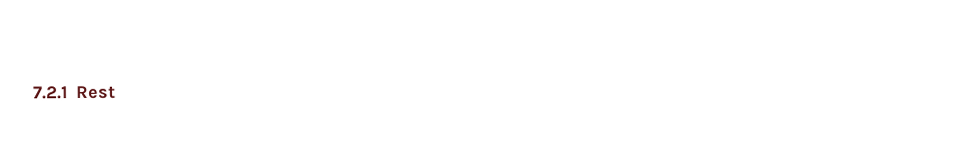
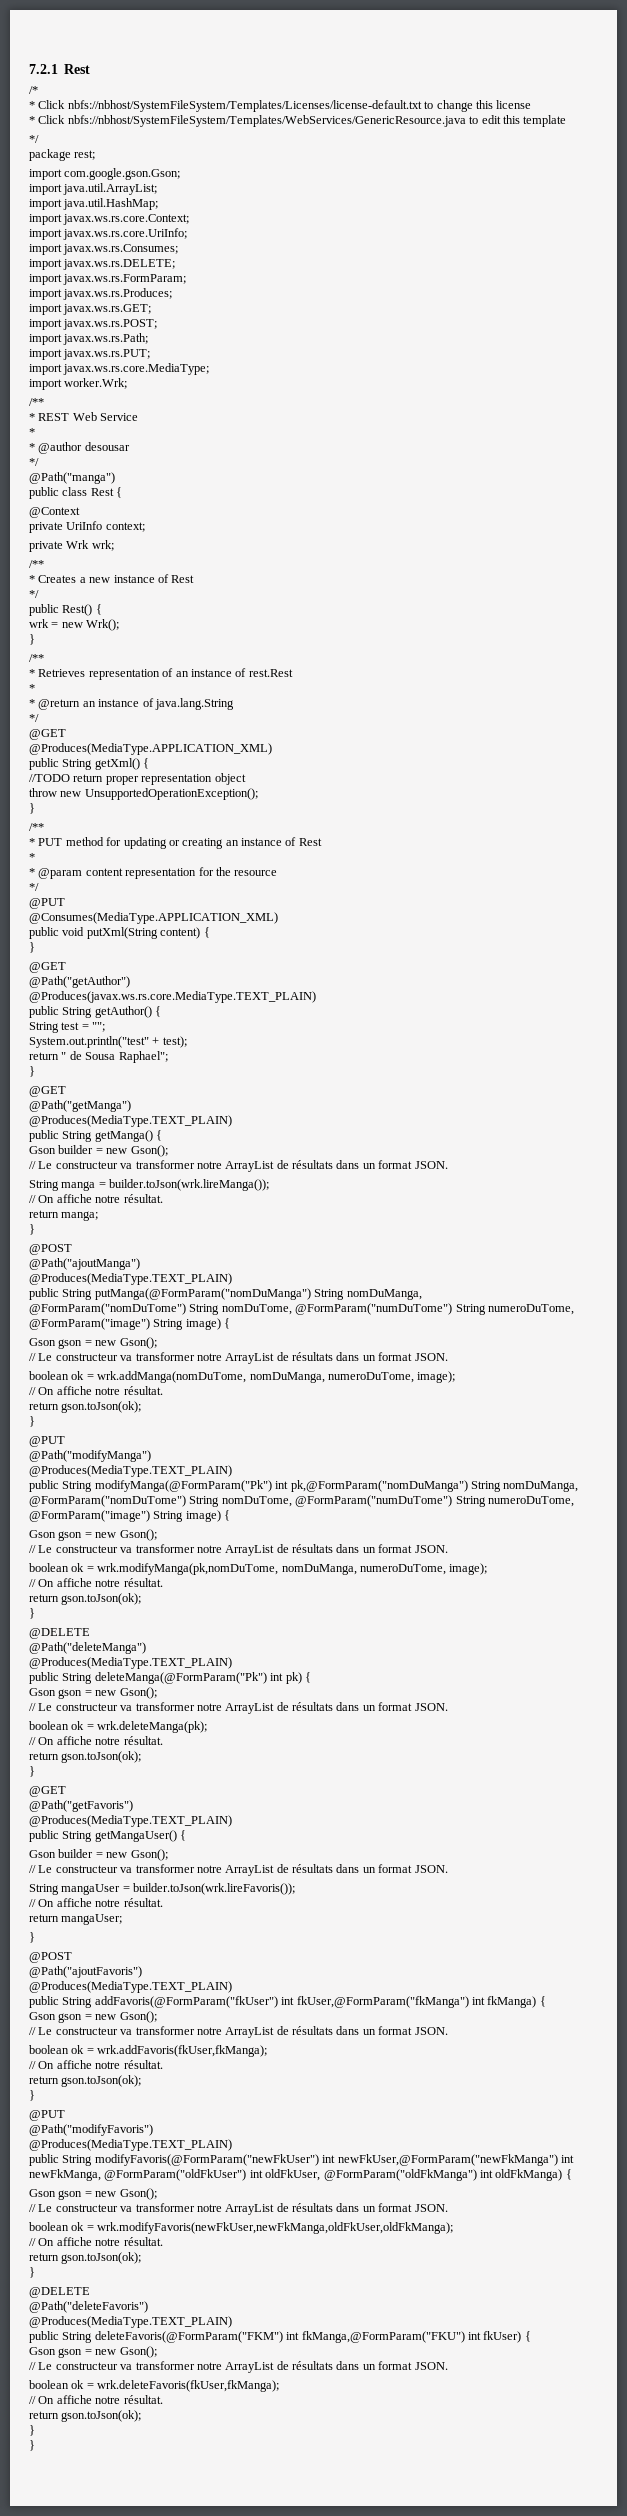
(117, 92) none -> [29,86,38,94] [29,100,532,112] [29,115,567,127] [29,135,39,143] [29,149,96,161] [29,168,181,180] [29,183,158,195] [29,198,159,210] [29,214,190,225] [29,228,188,240] [29,244,179,255] [29,259,176,270] [29,274,187,285] [29,288,173,300] [29,304,152,315] [29,319,158,330] [29,333,149,345] [29,349,151,360] [29,363,210,375] [29,378,128,390] [29,398,44,406] [29,412,139,421] [29,428,35,436] [29,442,130,454] [29,458,39,466] [29,472,115,484] [29,487,123,499] [29,507,80,518] [29,521,145,533] [29,540,114,552] [29,560,44,568] [29,574,195,583] [29,590,39,598] [29,604,102,616] [29,619,120,631] [29,634,35,645] [29,654,44,662] [29,668,293,680] [29,684,35,692] [29,698,234,710] [29,714,39,722] [29,729,66,740] [29,743,272,755] [29,758,150,770] [29,773,246,785] [29,788,258,800] [29,803,35,814] [29,823,44,831] [29,837,322,849] [29,853,35,861] [29,867,278,879] [29,883,39,891] [29,898,65,909] [29,912,278,924] [29,927,210,939] [29,942,35,953] [29,962,66,973] [29,976,130,988] [29,991,316,1003] [29,1006,162,1018] [29,1022,106,1033] [29,1036,187,1048] [29,1051,168,1063] [29,1066,35,1077] [29,1086,66,1097] [29,1100,131,1112] [29,1115,232,1127] [29,1130,163,1142] [29,1145,168,1157] [29,1160,448,1172] [29,1179,270,1191] [29,1194,163,1203] [29,1210,99,1221] [29,1224,35,1235] [29,1244,72,1255] [29,1258,140,1270] [29,1273,232,1285] [29,1288,422,1300] [29,1303,574,1315] [29,1318,231,1330] [29,1337,157,1349] [29,1352,448,1364] [29,1371,456,1383] [29,1386,163,1395] [29,1401,142,1413] [29,1416,35,1427] [29,1436,65,1447] [29,1450,151,1462] [29,1465,232,1477] [29,1480,579,1492] [29,1495,574,1507] [29,1510,231,1522] [29,1529,157,1541] [29,1544,448,1556] [29,1563,488,1575] [29,1578,163,1587] [29,1593,142,1605] [29,1608,35,1619] [29,1628,90,1639] [29,1642,146,1654] [29,1657,232,1669] [29,1672,311,1684] [29,1687,157,1699] [29,1702,448,1714] [29,1721,208,1733] [29,1736,163,1745] [29,1751,142,1763] [29,1766,35,1777] [29,1786,66,1797] [29,1800,133,1812] [29,1815,232,1827] [29,1830,187,1842] [29,1849,168,1861] [29,1864,448,1876] [29,1883,296,1895] [29,1898,163,1907] [29,1914,123,1925] [29,1932,35,1943] [29,1952,72,1963] [29,1966,142,1978] [29,1981,232,1993] [29,1996,546,2008] [29,2011,157,2023] [29,2026,448,2038] [29,2045,268,2057] [29,2060,163,2069] [29,2075,142,2087] [29,2090,35,2101] [29,2110,65,2121] [29,2124,153,2136] [29,2139,232,2151] [29,2154,574,2166] [29,2169,572,2181] [29,2188,157,2200] [29,2203,448,2215] [29,2222,454,2234] [29,2237,163,2246] [29,2252,142,2264] [29,2267,35,2278] [29,2287,90,2298] [29,2301,148,2313] [29,2316,232,2328] [29,2331,531,2343] [29,2346,157,2358] [29,2361,448,2373] [29,2380,280,2392] [29,2395,163,2404] [29,2410,142,2422] [29,2425,35,2436] [29,2440,35,2451] // /* // * Click nbfs://nbhost/SystemFileSystem/Templates/Licenses/license-default.txt to change this license // * Click nbfs://nbhost/SystemFileSystem/Templates/WebServices/GenericResource.java to edit this template // */ // package rest; // import com.google.gson.Gson; // import java.util.ArrayList; // import java.util.HashMap; // import javax.ws.rs.core.Context; // import javax.ws.rs.core.UriInfo; // import javax.ws.rs.Consumes; // import javax.ws.rs.DELETE; // import javax.ws.rs.FormParam; // import javax.ws.rs.Produces; // import javax.ws.rs.GET; // import javax.ws.rs.POST; // import javax.ws.rs.Path; // import javax.ws.rs.PUT; // import javax.ws.rs.core.MediaType; // import worker.Wrk; // /** // * REST Web Service // * // * @author desousar // */ // @Path("manga") // public class Rest { // @Context // private UriInfo context; // private Wrk wrk; // /** // * Creates a new instance of Rest // */ // public Rest() { // wrk = new Wrk(); // } // /** // * Retrieves representation of an instance of rest.Rest // * // * @return an instance of java.lang.String // */ // @GET // @Produces(MediaType.APPLICATION_XML) // public String getXml() { // //TODO return proper representation object // throw new UnsupportedOperationException(); // } // /** // * PUT method for updating or creating an instance of Rest // * // * @param content representation for the resource // */ // @PUT // @Consumes(MediaType.APPLICATION_XML) // public void putXml(String content) { // } // @GET // @Path("getAuthor") // @Produces(javax.ws.rs.core.MediaType.TEXT_PLAIN) // public String getAuthor() { // String test = ""; // System.out.println("test" + test); // return " de Sousa Raphael"; // } // @GET // @Path("getManga") // @Produces(MediaType.TEXT_PLAIN) // public String getManga() { // Gson builder = new Gson(); // // Le constructeur va transformer notre ArrayList de résultats dans un format JSON. // String manga = builder.toJson(wrk.lireManga()); // // On affiche notre résultat. // return manga; // } // @POST // @Path("ajoutManga") // @Produces(MediaType.TEXT_PLAIN) // public String putManga(@FormParam("nomDuManga") String nomDuManga, @FormParam("nomDuTome") String nomDuTome, @FormParam("numDuTome") String numeroDuTome, @FormParam("image") String image) { // Gson gson = new Gson(); // // Le constructeur va transformer notre ArrayList de résultats dans un format JSON. // boolean ok = wrk.addManga(nomDuTome, nomDuManga, numeroDuTome, image); // // On affiche notre résultat. // return gson.toJson(ok); // } // @PUT // @Path("modifyManga") // @Produces(MediaType.TEXT_PLAIN) // public String modifyManga(@FormParam("Pk") int pk,@FormParam("nomDuManga") String nomDuManga, @FormParam("nomDuTome") String nomDuTome, @FormParam("numDuTome") String numeroDuTome, @FormParam("image") String image) { // Gson gson = new Gson(); // // Le constructeur va transformer notre ArrayList de résultats dans un format JSON. // boolean ok = wrk.modifyManga(pk,nomDuTome, nomDuManga, numeroDuTome, image); // // On affiche notre résultat. // return gson.toJson(ok); // } // @DELETE // @Path("deleteManga") // @Produces(MediaType.TEXT_PLAIN) // public String deleteManga(@FormParam("Pk") int pk) { // Gson gson = new Gson(); // // Le constructeur va transformer notre ArrayList de résultats dans un format JSON. // boolean ok = wrk.deleteManga(pk); // // On affiche notre résultat. // return gson.toJson(ok); // } // @GET // @Path("getFavoris") // @Produces(MediaType.TEXT_PLAIN) // public String getMangaUser() { // Gson builder = new Gson(); // // Le constructeur va transformer notre ArrayList de résultats dans un format JSON. // String mangaUser = builder.toJson(wrk.lireFavoris()); // // On affiche notre résultat. // return mangaUser; // } // @POST // @Path("ajoutFavoris") // @Produces(MediaType.TEXT_PLAIN) // public String addFavoris(@FormParam("fkUser") int fkUser,@FormParam("fkManga") int fkManga) { // Gson gson = new Gson(); // // Le constructeur va transformer notre ArrayList de résultats dans un format JSON. // boolean ok = wrk.addFavoris(fkUser,fkManga); // // On affiche notre résultat. // return gson.toJson(ok); // } // @PUT // @Path("modifyFavoris") // @Produces(MediaType.TEXT_PLAIN) // public String modifyFavoris(@FormParam("newFkUser") int newFkUser,@FormParam("newFkManga") int newFkManga, @FormParam("oldFkUser") int oldFkUser, @FormParam("oldFkManga") int oldFkManga) { // Gson gson = new Gson(); // // Le constructeur va transformer notre ArrayList de résultats dans un format JSON. // boolean ok = wrk.modifyFavoris(newFkUser,newFkManga,oldFkUser,oldFkManga); // // On affiche notre résultat. // return gson.toJson(ok); // } // @DELETE // @Path("deleteFavoris") // @Produces(MediaType.TEXT_PLAIN) // public String deleteFavoris(@FormParam("FKM") int fkManga,@FormParam("FKU") int fkUser) { // Gson gson = new Gson(); // // Le constructeur va transformer notre ArrayList de résultats dans un format JSON. // boolean ok = wrk.deleteFavoris(fkUser,fkManga); // // On affiche notre résultat. // return gson.toJson(ok); // } // }

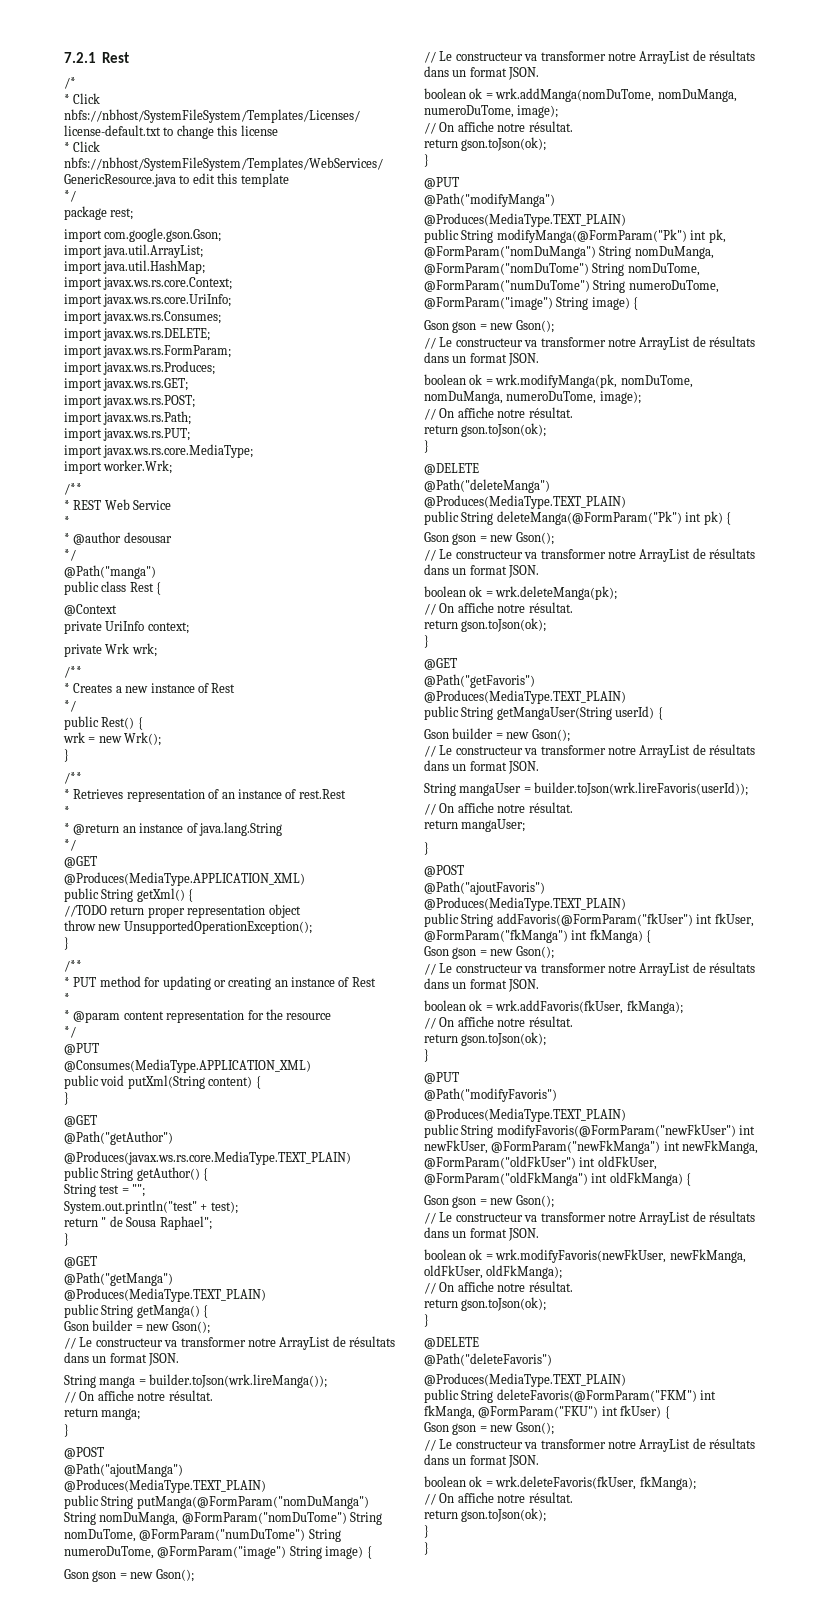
[290,1480,468,1492] pk,@FormParam("nomDuManga") -> [708,229,726,243] [424,246,596,259] pk, @FormParam("nomDuManga")
[97,1563,279,1575] wrk.modifyManga(pk,nomDuTome, -> [495,374,693,388] wrk.modifyManga(pk, nomDuTome,
[94,1830,177,1842] getMangaUser() -> [496,706,655,720] getMangaUser(String userId)
[133,1883,296,1895] builder.toJson(wrk.lireFavoris()); -> [534,782,749,796] builder.toJson(wrk.lireFavoris(userId));
[296,1996,469,2008] fkUser,@FormParam("fkManga") -> [714,913,754,927] [424,929,568,943] fkUser, @FormParam("fkManga")
[97,2045,268,2057] wrk.addFavoris(fkUser,fkManga); -> [495,1000,683,1014] wrk.addFavoris(fkUser, fkManga);
[337,2154,558,2166] newFkUser,@FormParam("newFkManga") -> [424,1140,661,1154] newFkUser, @FormParam("newFkManga")
[97,2222,454,2234] wrk.modifyFavoris(newFkUser,newFkManga,oldFkUser,oldFkManga); -> [495,1249,746,1263] [424,1265,563,1279] wrk.modifyFavoris(newFkUser, newFkManga, oldFkUser, oldFkManga);
[301,2331,465,2343] fkManga,@FormParam("FKU") -> [424,1405,599,1419] fkManga, @FormParam("FKU")
[97,2380,280,2392] wrk.deleteFavoris(fkUser,fkManga); -> [495,1476,696,1490] wrk.deleteFavoris(fkUser, fkManga);

